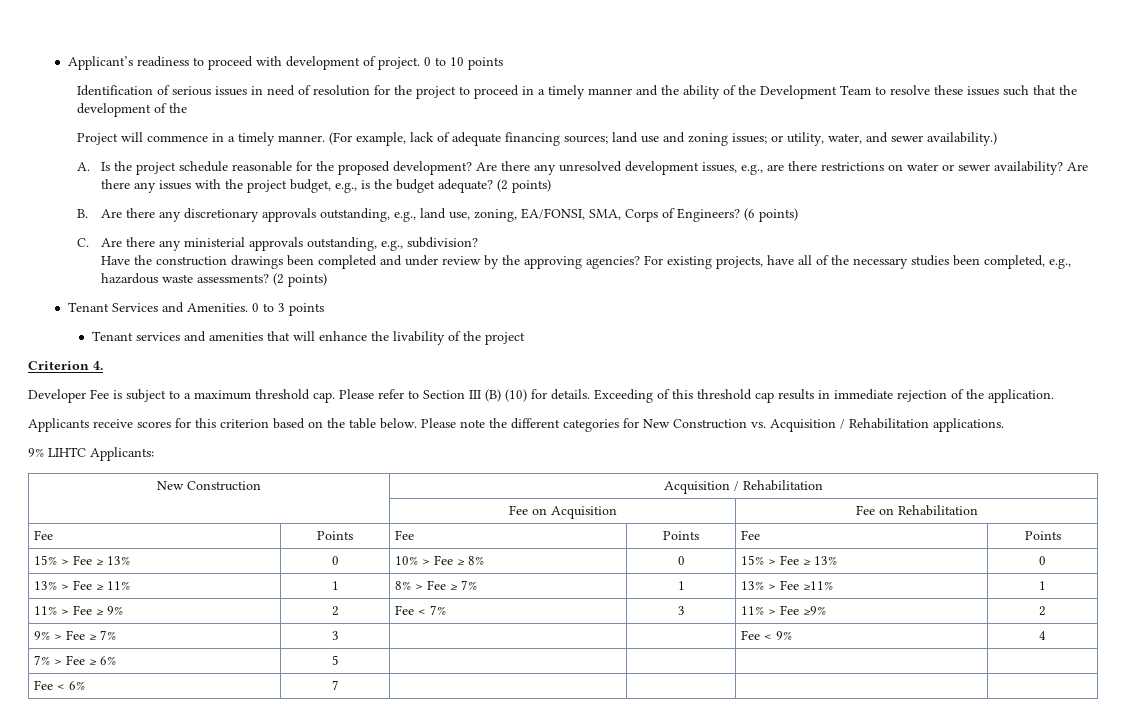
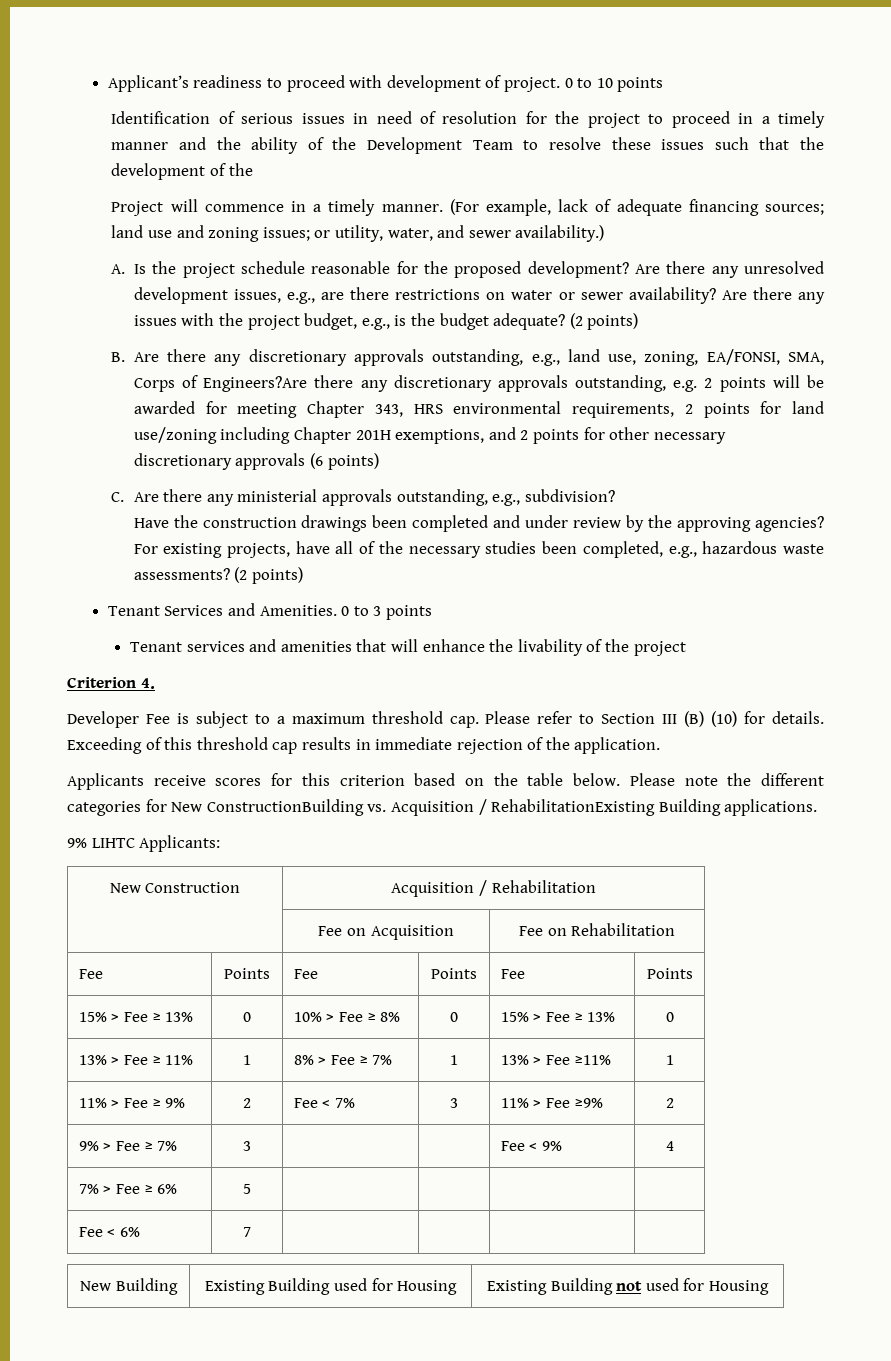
[676,208,740,222] Engineers? -> [203,375,824,392] [133,401,825,418] [133,427,726,444] [133,453,306,470] Engineers?Are there any discretionary approvals outstanding, e.g. 2 points will be awarded for meeting Chapter 343, HRS environmental requirements, 2 points for land use/zoning including Chapter 201H exemptions, and 2 points for other necessary discretionary approvals
[673,419,747,429] Construction -> [206,799,364,816] ConstructionBuilding
[849,418,929,429] Rehabilitation -> [491,799,721,816] RehabilitationExisting Building
(339, 685) none -> [80,1278,178,1295] [204,1278,458,1295] [487,1278,769,1295] // New Building | Existing Building used for Housing | Existing Building not used for Housing

